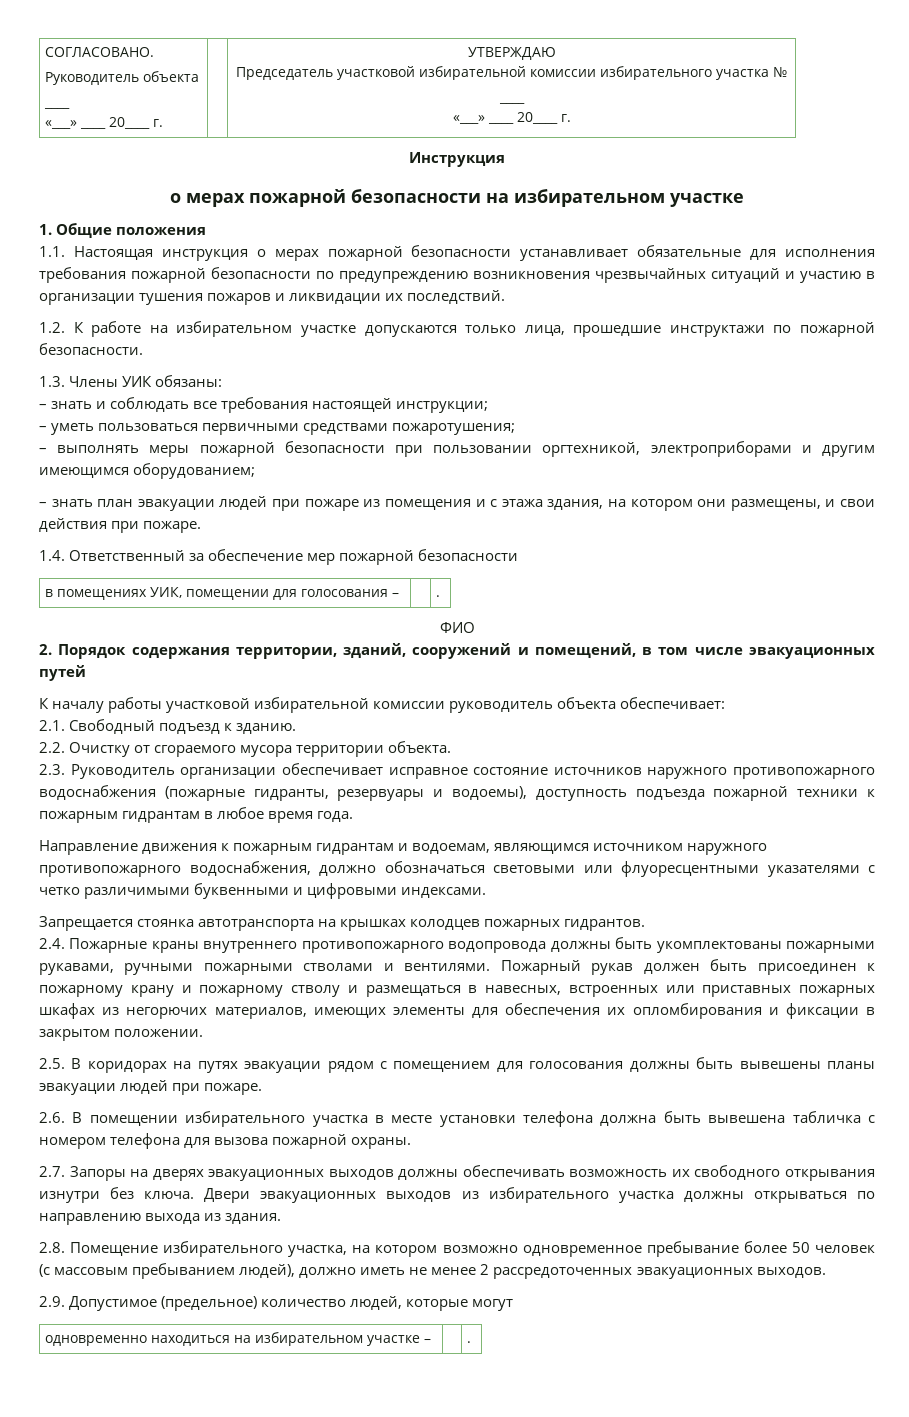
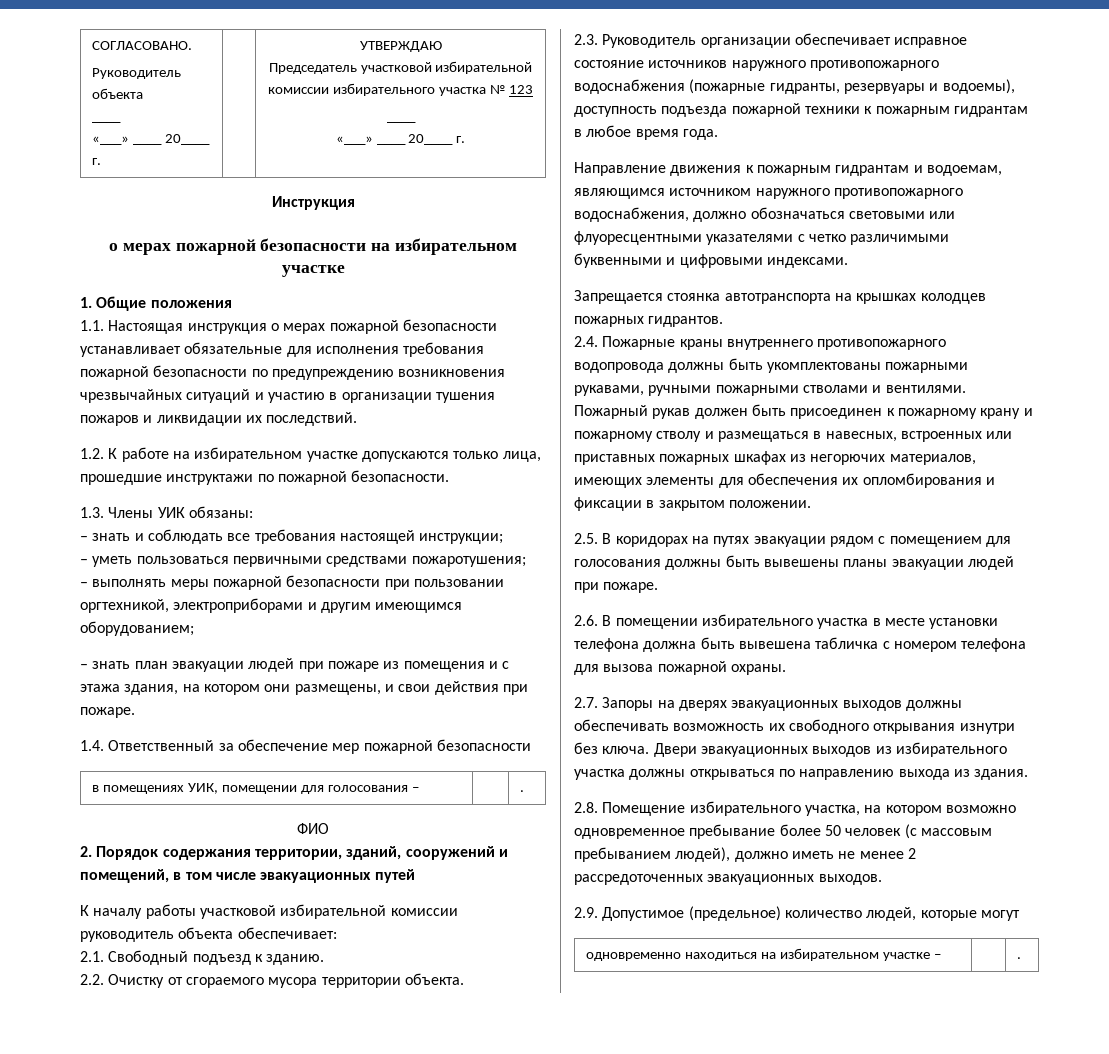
(787, 72) none -> [508,85,533,94] 123

